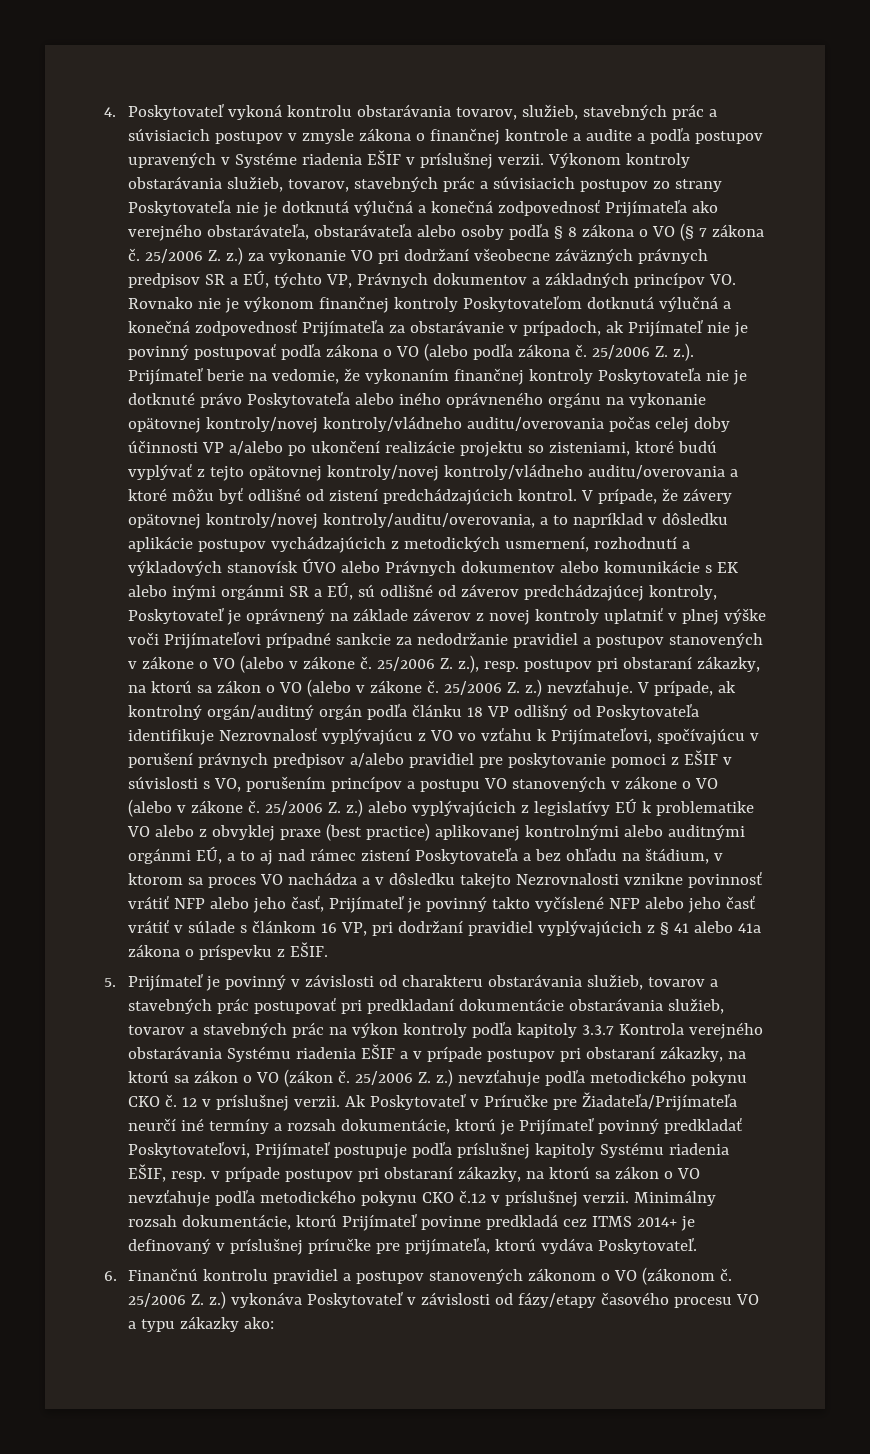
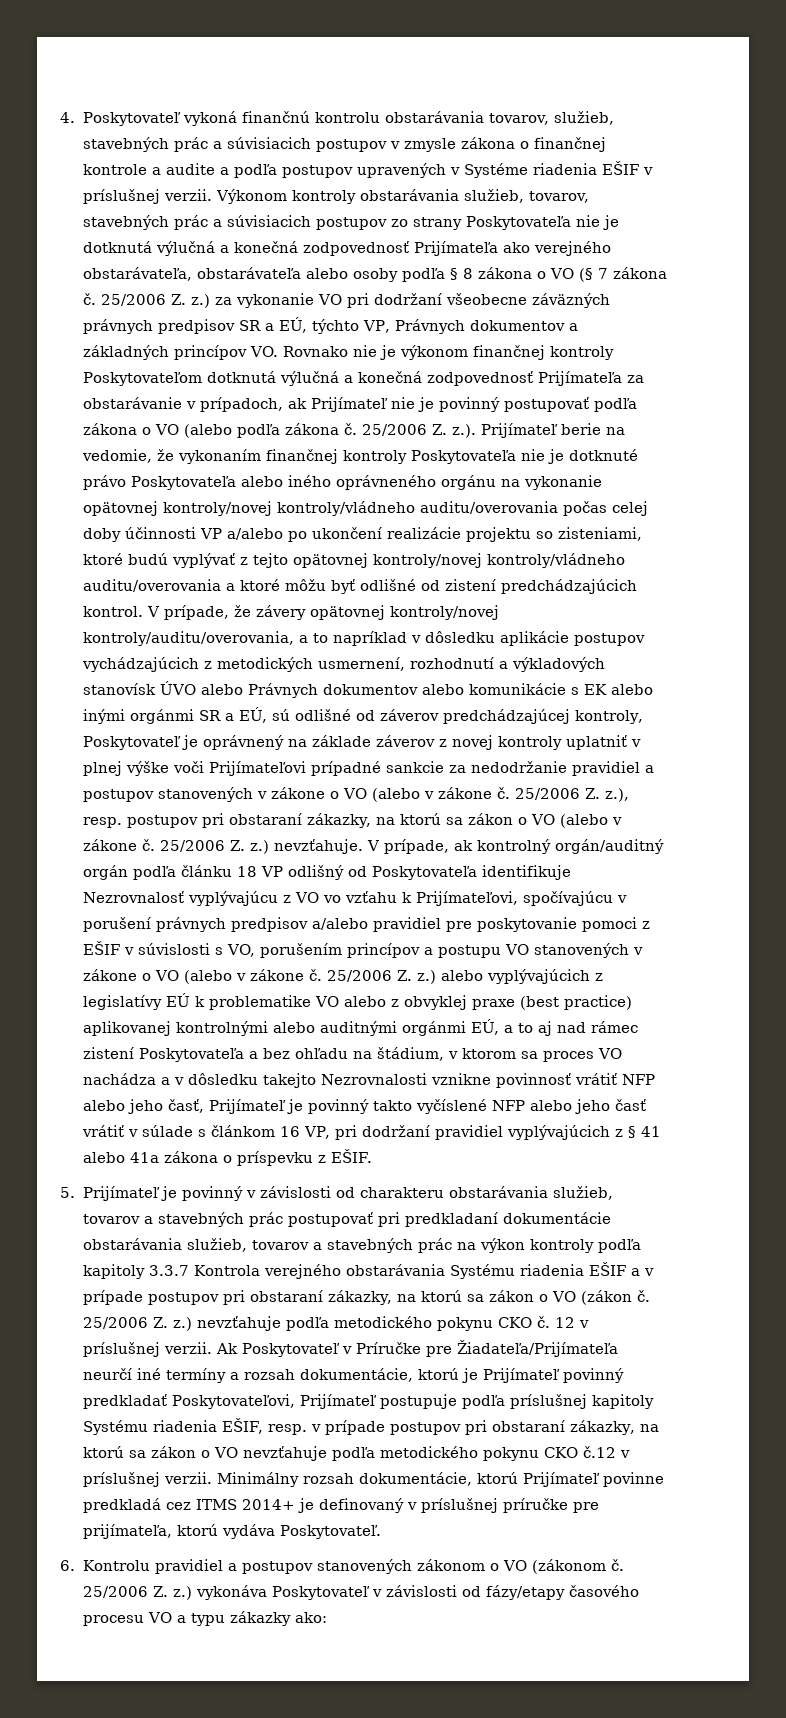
(282, 112) none -> [241,111,310,123] finančnú
[127,1268,268,1281] Finančnú kontrolu -> [82,1560,150,1571] Kontrolu

